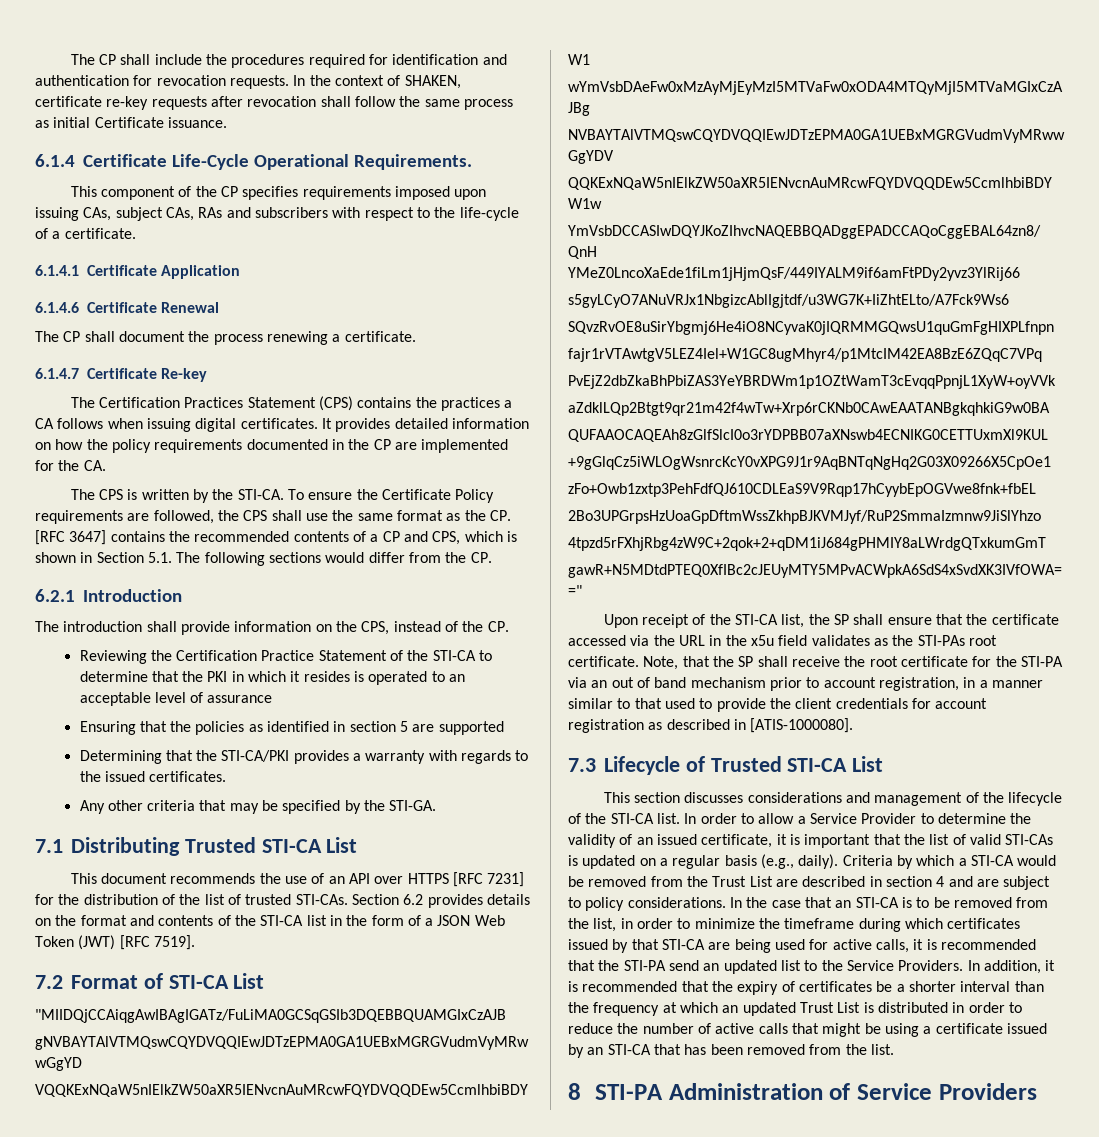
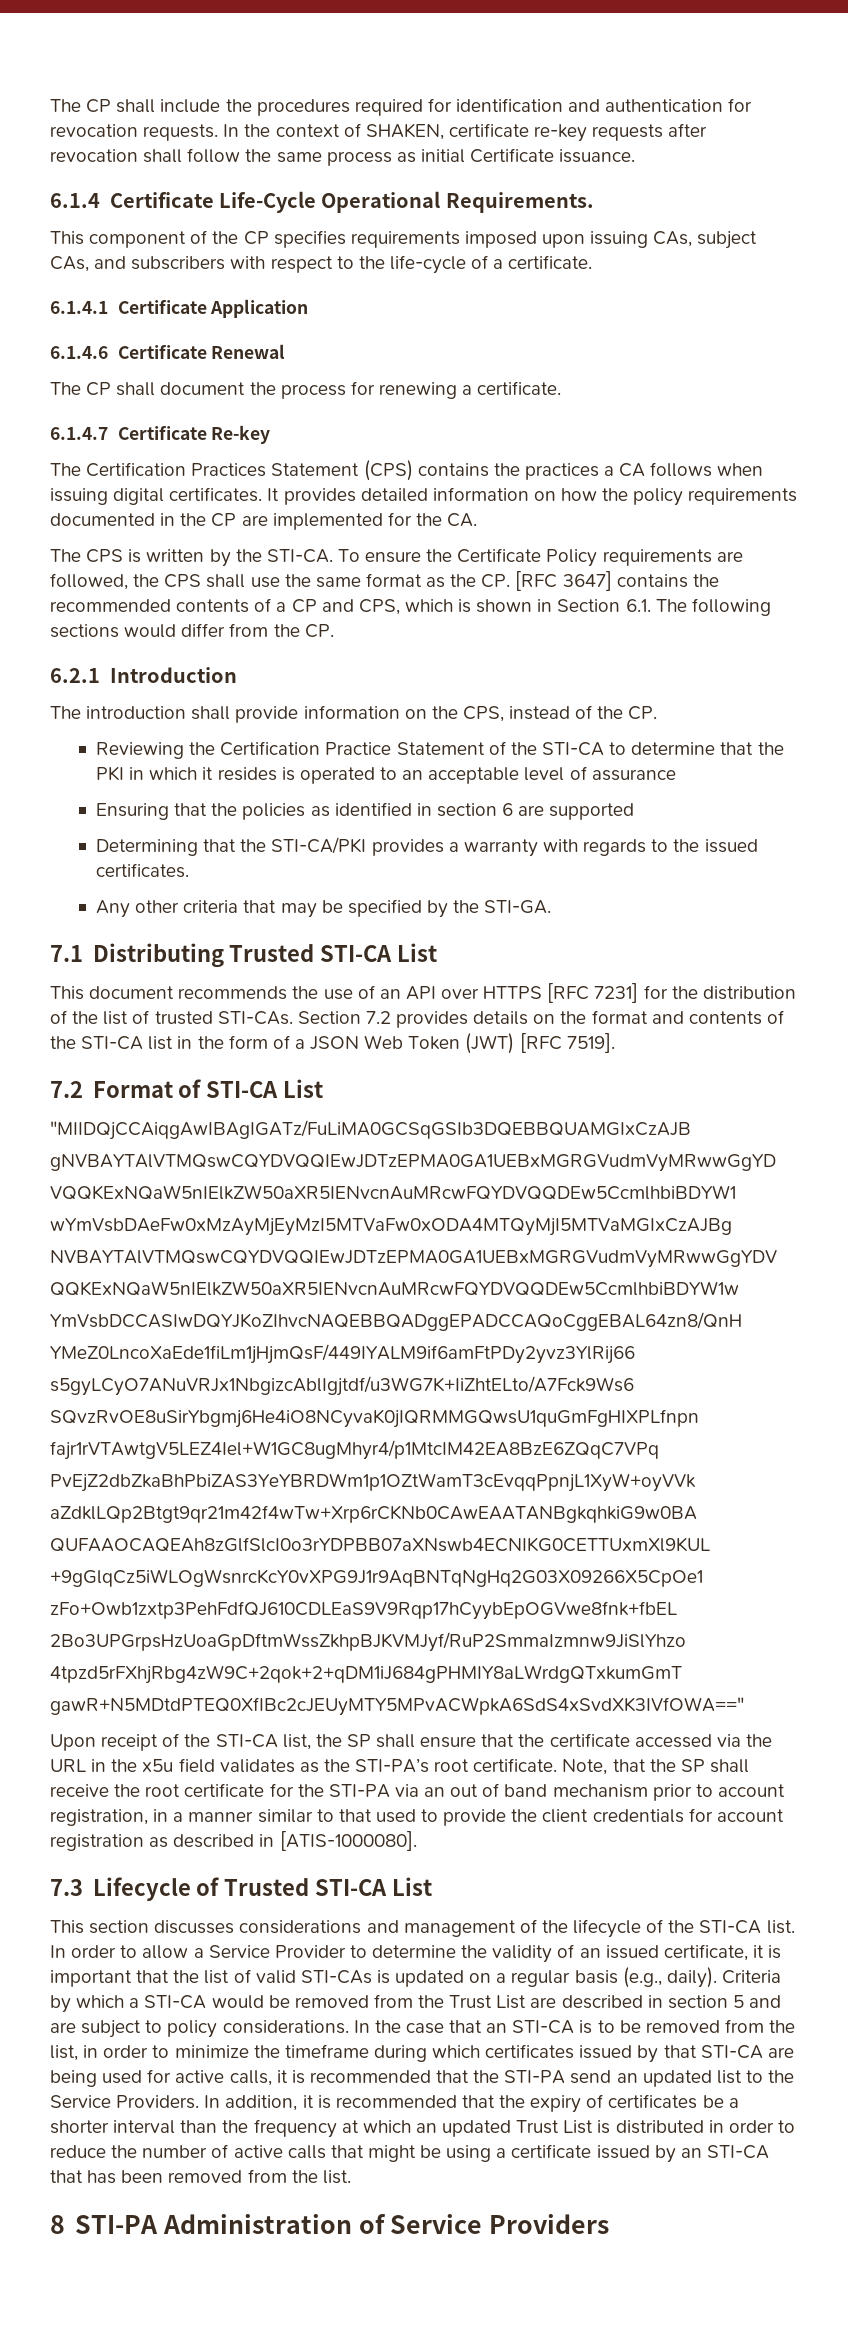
[198,207,223,218] RAs -> (89, 264) none
(263, 339) none -> [350,381,375,395] for
[147,552,172,563] 5.1. -> [625,599,651,612] 6.1.
[400,721,409,732] 5 -> [502,803,514,816] 6
[403,894,424,905] 6.2 -> [365,1011,391,1024] 7.2
[917,635,965,646] STI-PAs -> [355,1758,430,1773] STI-PA’s
[936,876,945,887] 4 -> [732,1995,744,2008] 5

